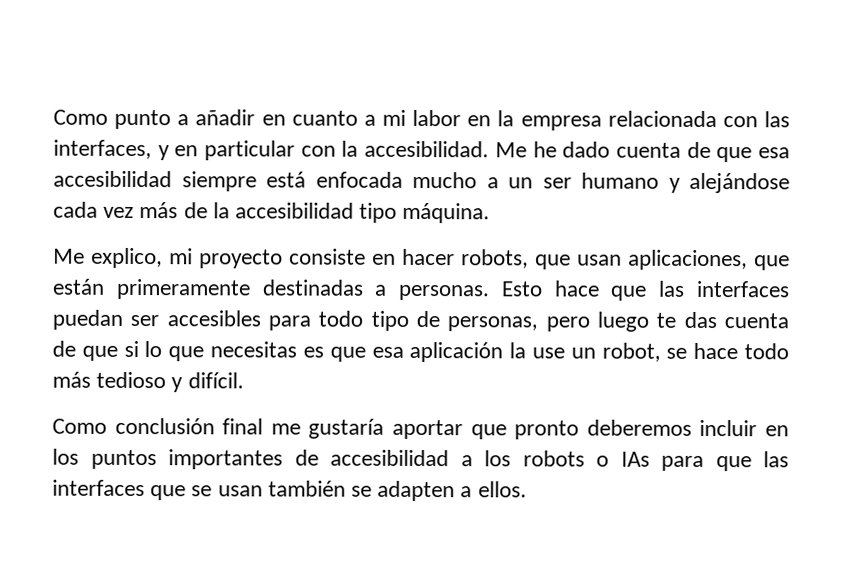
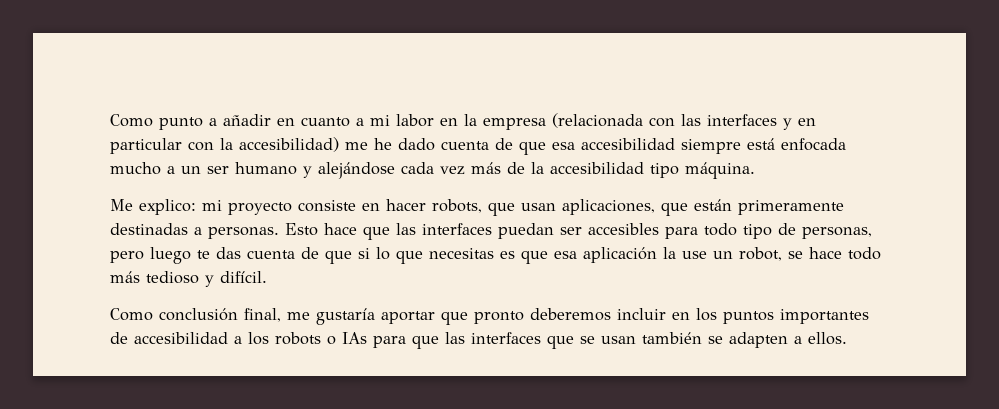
[607,110,717,128] relacionada -> [552,113,643,128] (relacionada
[53,139,152,160] interfaces, -> [707,114,777,126] interfaces
[364,140,527,158] accesibilidad. Me -> [239,137,368,152] accesibilidad) me
[91,247,163,269] explico, -> [139,199,196,215] explico:
[222,418,264,435] final -> [244,308,281,322] final,

